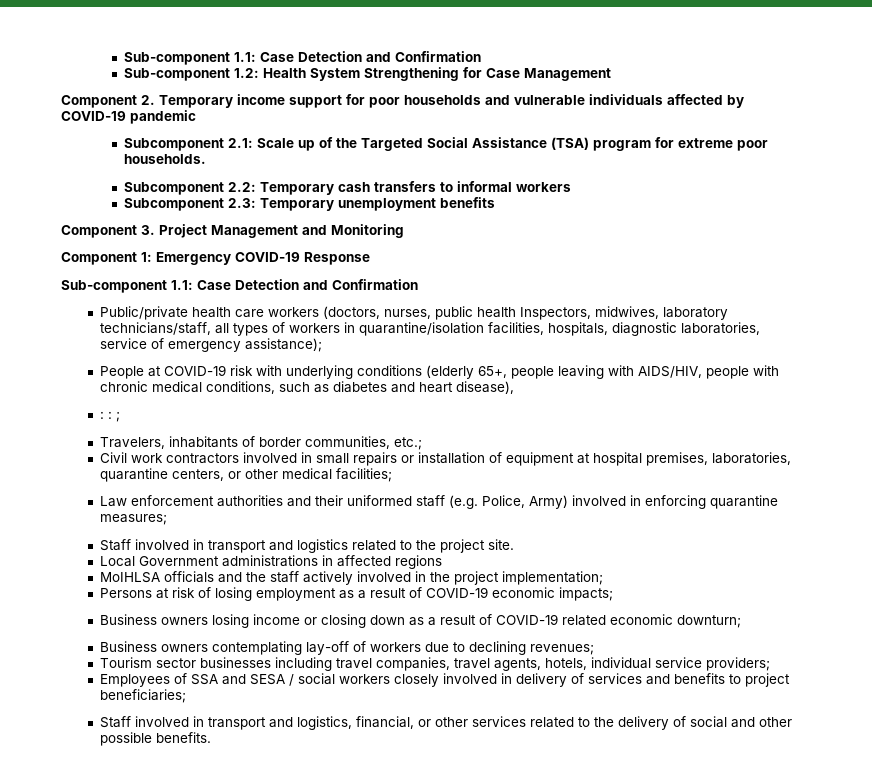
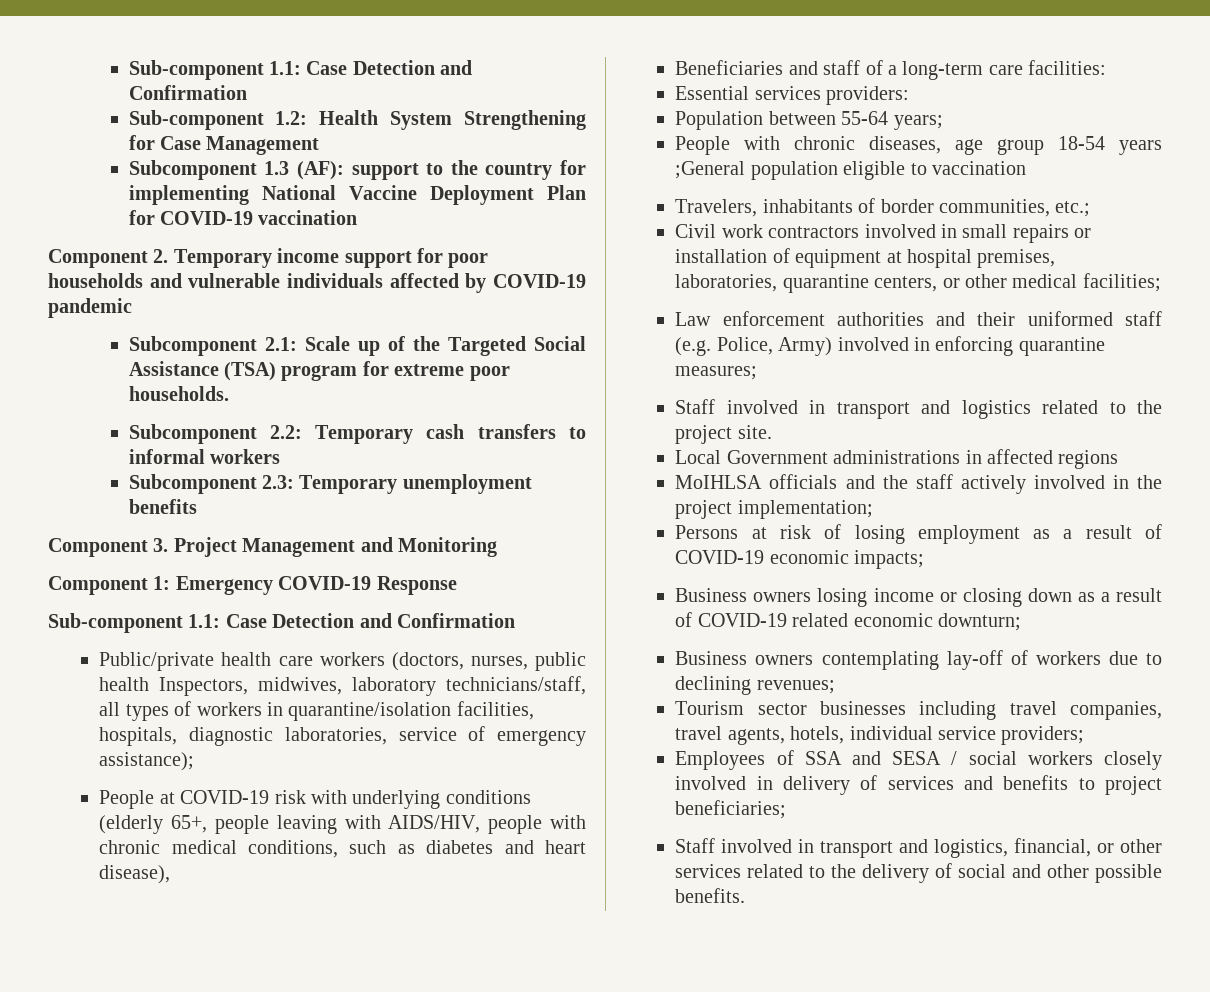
(612, 74) none -> [128,160,586,180] [128,185,586,205] [128,210,358,225] // Subcomponent 1.3 (AF): support to the country for implementing National Vaccine Deployment Plan for COVID-19 vaccination
[100,411,121,422] : : ; -> [675,60,1107,80] [675,86,910,105] [675,111,943,130] [675,136,1162,155] [675,161,1026,180] Beneficiaries and staff of a long-term care facilities: // Essential services providers: // Population between 55-64 years; // People with chronic diseases, age group 18-54 years ;General population eligible to vaccination

